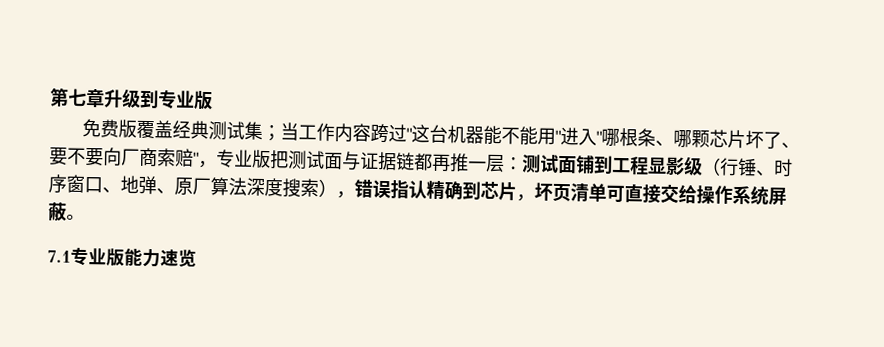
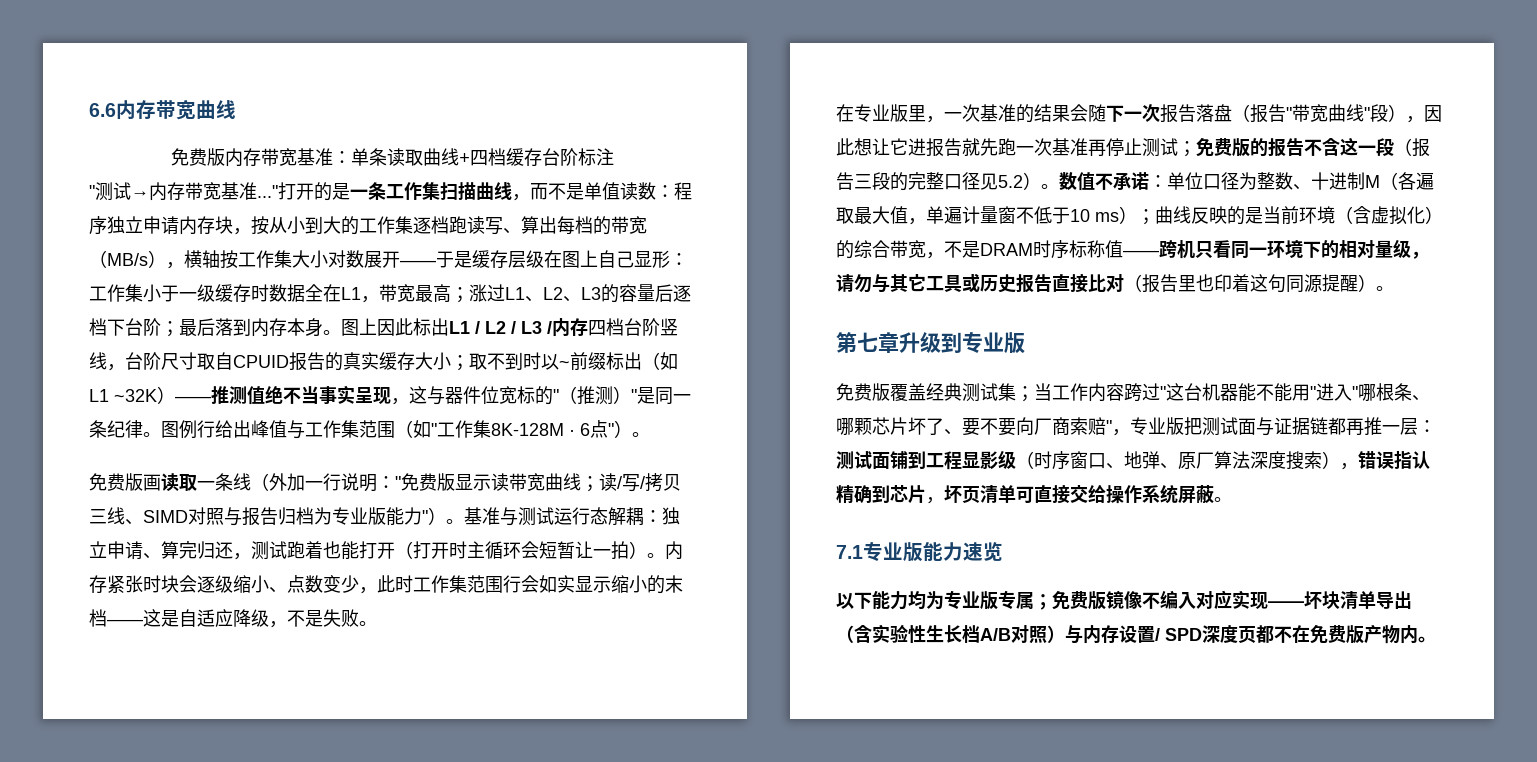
(50, 97) none -> [89,99,236,120] [171,148,614,167] [89,182,692,201] [89,216,647,235] [89,250,688,269] [89,284,691,303] [89,318,678,337] [89,352,678,371] [89,385,691,405] [89,420,650,439] [89,473,681,492] [89,507,680,526] [89,541,683,560] [89,575,683,594] [89,609,377,628] [836,104,1442,123] [836,137,1430,157] [836,172,1434,191] [836,206,1443,225] [836,239,1429,259] [836,273,1394,293] 6.6内存带宽曲线 // 免费版内存带宽基准：单条读取曲线+四档缓存台阶标注 // "测试→内存带宽基准..."打开的是一条工作集扫描曲线，而不是单值读数：程序独立申请内存块，按从小到大的工作集逐档跑读写、算出每档的带宽（MB/s），横轴按工作集大小对数展开——于是缓存层级在图上自己显形：工作集小于一级缓存时数据全在L1，带宽最高；涨过L1、L2、L3的容量后逐档下台阶；最后落到内存本身。图上因此标出L1 / L2 / L3 /内存四档台阶竖线，台阶尺寸取自CPUID报告的真实缓存大小；取不到时以~前缀标出（如L1 ~32K）——推测值绝不当事实呈现，这与器件位宽标的"（推测）"是同一条纪律。图例行给出峰值与工作集范围（如"工作集8K-128M · 6点"）。 // 免费版画读取一条线（外加一行说明："免费版显示读带宽曲线；读/写/拷贝三线、SIMD对照与报告归档为专业版能力"）。基准与测试运行态解耦：独立申请、算完归还，测试跑着也能打开（打开时主循环会短暂让一拍）。内存紧张时块会逐级缩小、点数变少，此时工作集范围行会如实显示缩小的末档——这是自适应降级，不是失败。 // 在专业版里，一次基准的结果会随下一次报告落盘（报告"带宽曲线"段），因此想让它进报告就先跑一次基准再停止测试；免费版的报告不含这一段（报告三段的完整口径见5.2）。数值不承诺：单位口径为整数、十进制M（各遍取最大值，单遍计量窗不低于10 ms）；曲线反映的是当前环境（含虚拟化）的综合带宽，不是DRAM时序标称值——跨机只看同一环境下的相对量级，请勿与其它工具或历史报告直接比对（报告里也印着这句同源提醒）。 //
[720,157,775,177] 行锤、 -> (1034, 460) none
(197, 258) none -> [836,590,1412,610] [836,624,1436,644] // 以下能力均为专业版专属；免费版镜像不编入对应实现——坏块清单导出（含实验性生长档A/B对照）与内存设置/ SPD深度页都不在免费版产物内。

